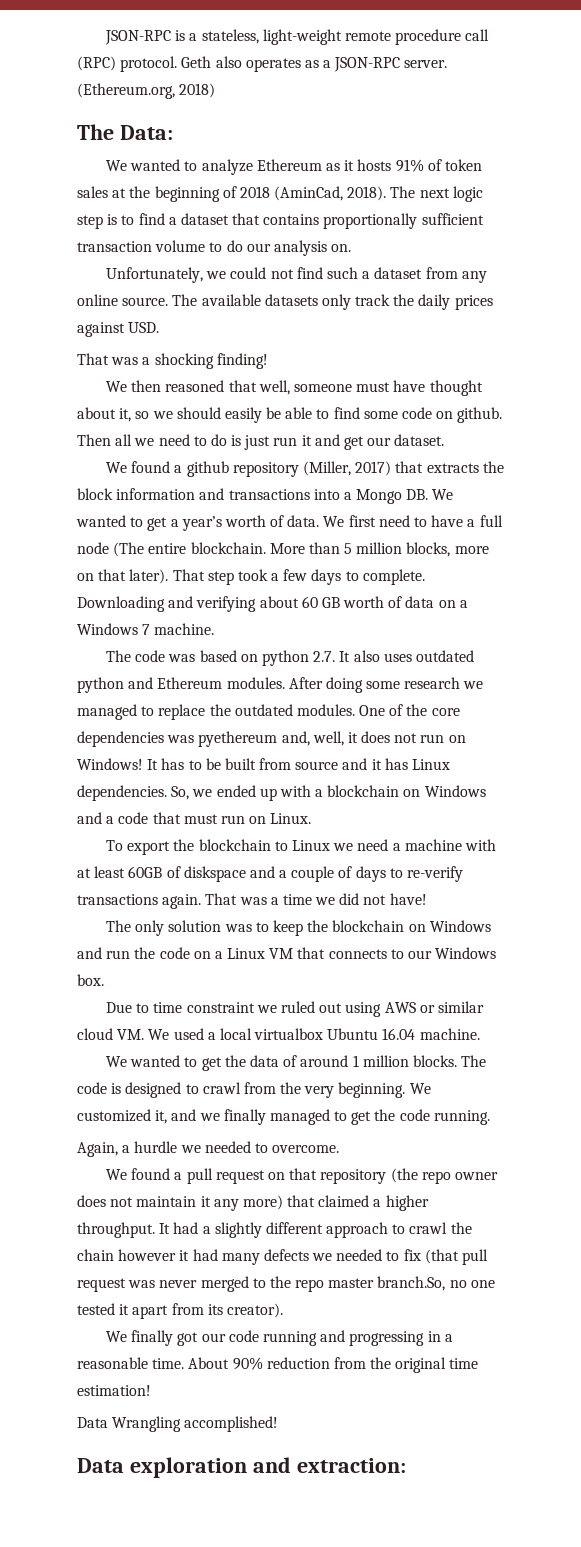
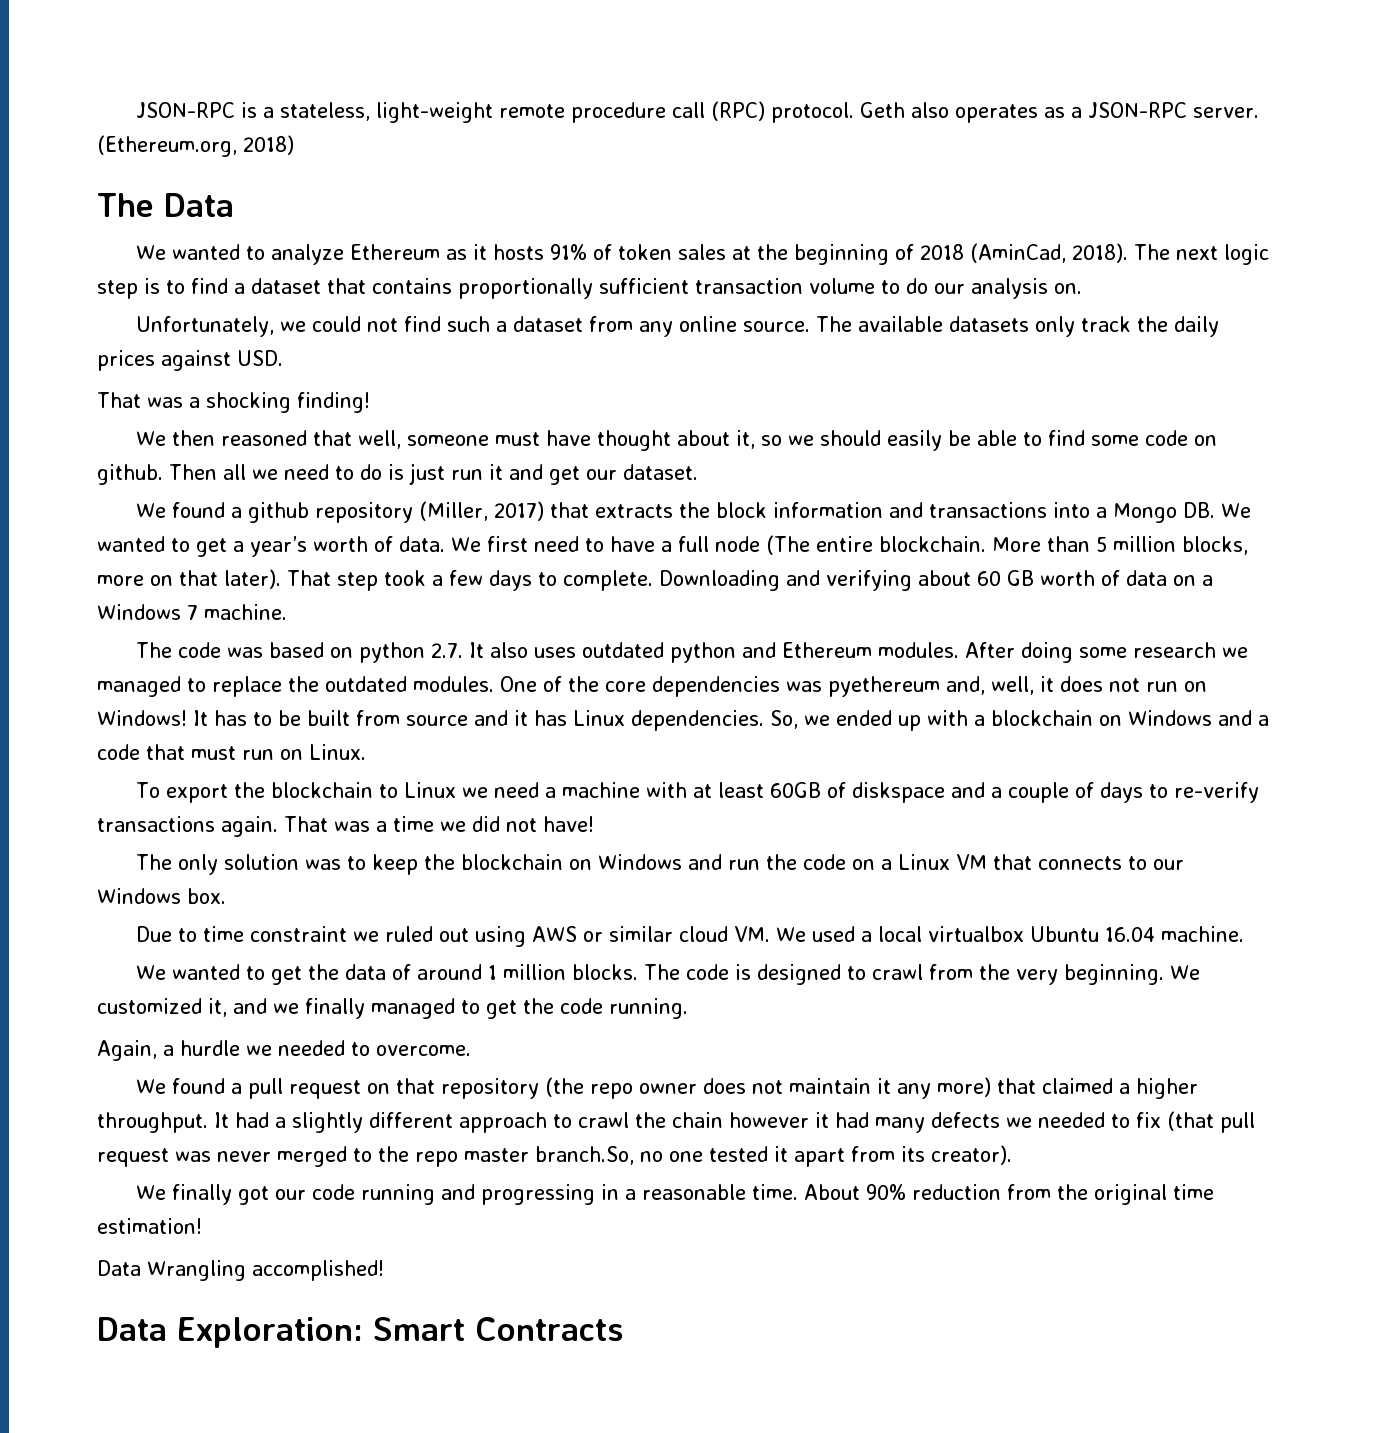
[119,125,173,140] Data: -> [164,193,234,217] Data
[129,1457,406,1478] exploration and extraction: -> [177,1317,624,1348] Exploration: Smart Contracts

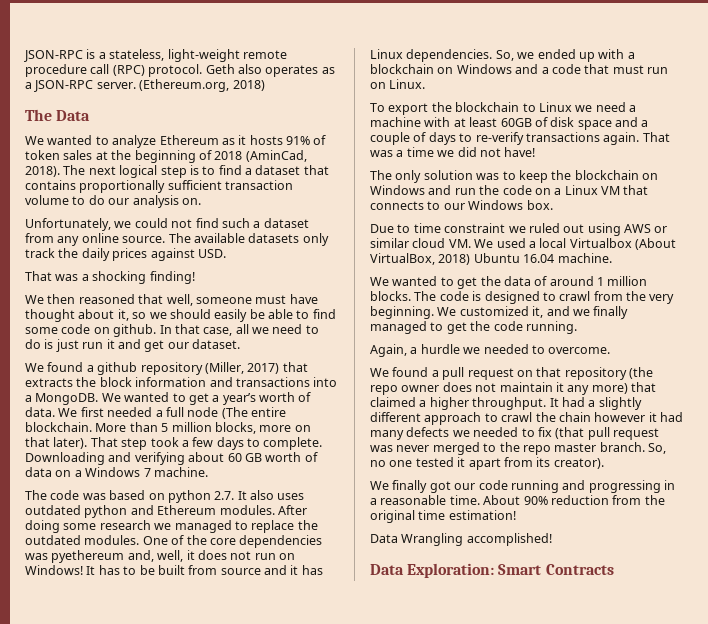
[1223,244,1269,265] logic -> [119,165,158,178] logical
[169,464,217,480] Then -> [159,324,233,336] In that case,
[1112,502,1215,523] Mongo DB. -> [35,393,99,405] MongoDB.
[533,536,655,552] need to have -> [107,407,153,417] needed
[851,782,945,803] diskspace -> [550,117,612,130] disk space
[927,926,1024,942] virtualbox -> [569,238,676,250] [370,253,471,265] Virtualbox (About VirtualBox, 2018)
[535,1146,634,1165] branch.So, -> [599,442,666,454] branch. So,

